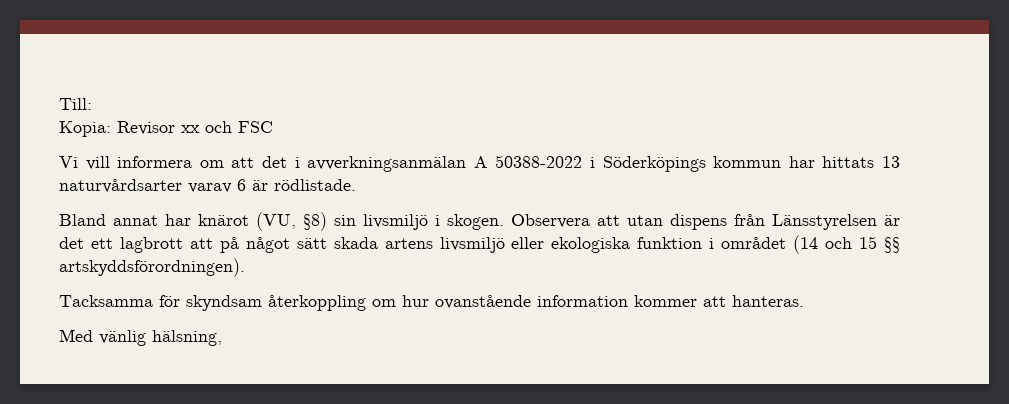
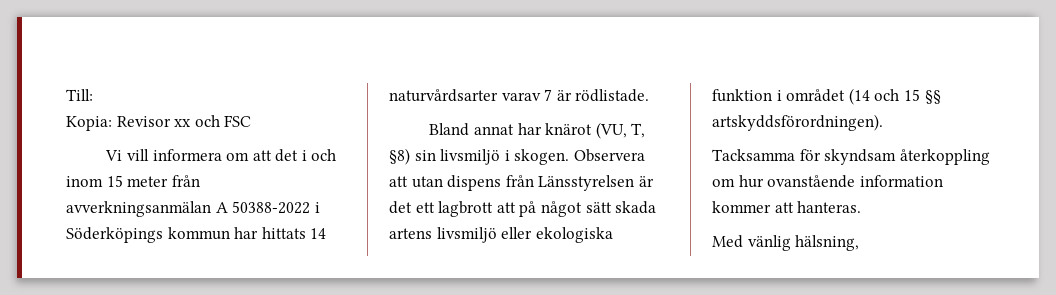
(300, 162) none -> [311,149,337,161] [66,175,200,187] och inom 15 meter från
[882,156,901,168] 13 -> [310,228,327,239] 14
[237,179,246,191] 6 -> [544,89,553,101] 7
(296, 221) none -> [631,123,646,138] T,

